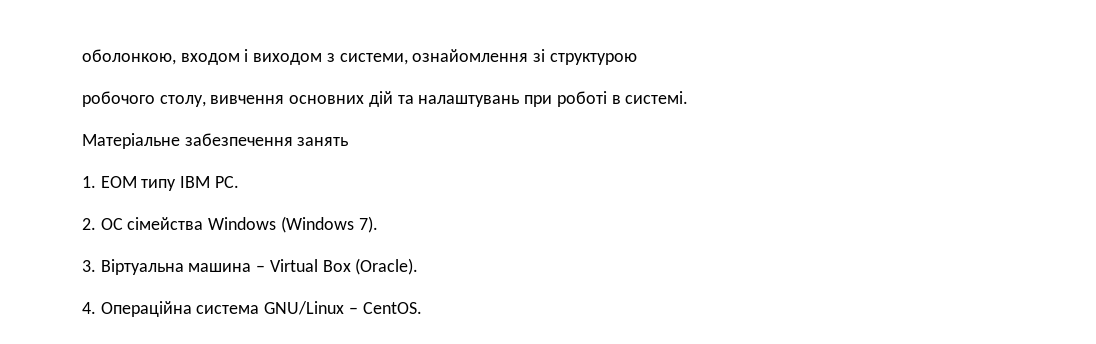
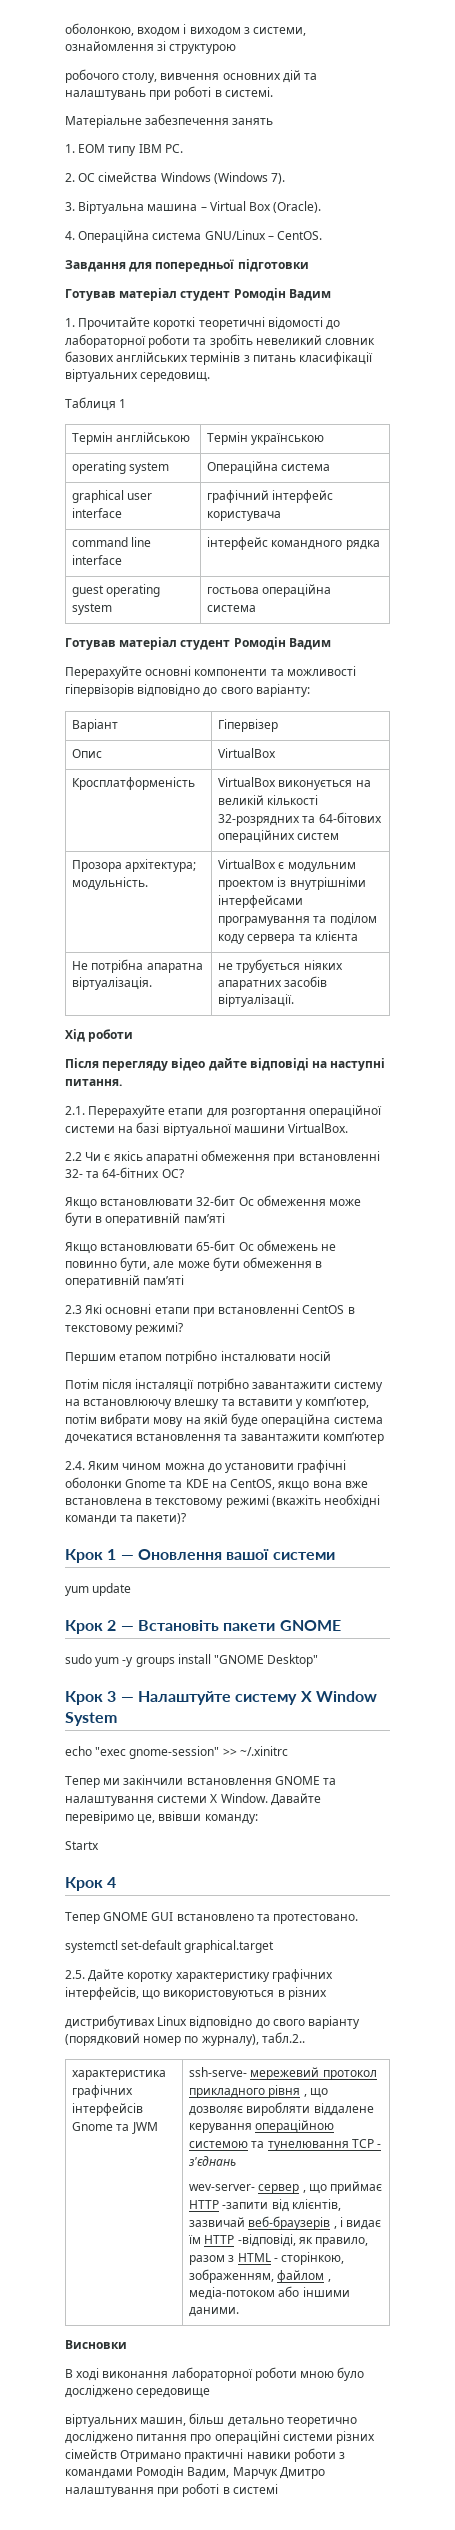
(422, 308) none -> [65,259,309,272] [65,288,331,301] [65,317,341,330] [65,334,376,348] [65,351,374,365] [65,369,211,382] [65,397,127,411] [72,432,191,445] [207,432,325,445] [72,461,170,474] [207,461,331,474] [72,490,153,503] [72,508,123,518] [207,490,334,503] [207,511,282,521] [72,537,152,547] [72,555,123,565] [207,537,380,550] [72,584,161,597] [72,603,113,615] [207,584,332,597] [207,605,257,612] [65,637,331,650] [65,666,356,679] [65,684,310,697] [72,719,119,732] [218,719,279,732] [72,749,103,758] [218,748,277,758] [72,777,196,790] [218,777,371,790] [218,795,319,805] [218,812,382,826] [218,830,340,843] [72,859,197,872] [72,877,149,890] [218,859,356,872] [218,877,366,890] [218,895,304,908] [218,913,377,926] [218,931,358,944] [72,959,203,973] [72,977,153,990] [218,959,343,973] [218,976,328,990] [218,994,295,1007] [65,1029,134,1042] [65,1058,386,1071] [65,1079,122,1086] [65,1105,383,1118] [65,1122,349,1136] [65,1150,380,1164] [65,1167,184,1178] [65,1195,362,1209] [65,1212,225,1226] [65,1240,337,1254] [65,1257,323,1271] [65,1275,185,1288] [65,1304,355,1317] [65,1322,184,1335] [65,1350,331,1364] [65,1378,384,1392] [65,1397,370,1409] [65,1413,383,1427] [65,1432,384,1444] [65,1460,347,1473] [65,1477,368,1491] [65,1494,381,1508] [65,1513,187,1525] [65,1549,335,1563] [65,1583,132,1596] [65,1620,341,1634] [65,1654,319,1667] [65,1691,377,1705] [65,1712,117,1726] [65,1746,288,1759] [65,1775,337,1788] [65,1793,321,1806] [65,1811,258,1824] [65,1841,99,1850] [65,1877,117,1891] [65,1912,359,1924] [65,1940,275,1953] [65,1969,333,1982] [65,1987,327,2000] [65,2015,361,2029] [65,2032,305,2046] [72,2070,167,2080] [72,2085,134,2098] [72,2103,144,2116] [72,2122,158,2134] [189,2067,377,2080] [189,2085,328,2098] [189,2102,374,2116] [189,2120,335,2133] [189,2139,382,2151] [188,2156,237,2166] [189,2181,383,2194] [189,2199,341,2212] [189,2216,382,2230] [188,2234,369,2247] [189,2252,345,2265] [189,2269,331,2283] [189,2286,350,2300] [189,2307,240,2317] [65,2340,127,2349] [65,2367,365,2381] [65,2385,211,2398] [65,2413,357,2427] [65,2431,376,2444] [65,2448,346,2462] [65,2466,325,2479] [65,2483,278,2497] // Завдання для попередньої підготовки // Готував матеріал студент Ромодін Вадим // 1. Прочитайте короткі теоретичні відомості до лабораторної роботи та зробіть невеликий словник базових англійських термінів з питань класифікації віртуальних середовищ. // Таблиця 1 // Термін англійською | Термін українською // operating system | Операційна система // graphical user interface | графічний інтерфейс користувача // command line interface | інтерфейс командного рядка // guest operating system | гостьова операційна система // Готував матеріал студент Ромодін Вадим // Перерахуйте основні компоненти та можливості гіпервізорів відповідно до свого варіанту: // Варіант | Гіпервізер // Опис | VirtualBox // Кросплатформеність | VirtualBox виконується на великій кількості 32-розрядних та 64-бітових операційних систем // Прозора архітектура; модульність. | VirtualBox є модульним проектом із внутрішніми інтерфейсами програмування та поділом коду сервера та клієнта // Не потрібна апаратна віртуалізація. | не трубується ніяких апаратних засобів віртуалізації. // Хід роботи // Після перегляду відео дайте відповіді на наступні питання. // 2.1. Перерахуйте етапи для розгортання операційної системи на базі віртуальної машини VirtualBox. // 2.2 Чи є якісь апаратні обмеження при встановленні 32- та 64-бітних ОС? // Якщо встановлювати 32-бит Oc обмеження може бути в оперативній пам’яті // Якщо встановлювати 65-бит Oc обмежень не повинно бути, але може бути обмеження в оперативній пам’яті // 2.3 Які основні етапи при встановленні CentOS в текстовому режимі? // Першим етапом потрібно інсталювати носій // Потім після інсталяції потрібно завантажити систему на встановлюючу влешку та вставити у комп’ютер, потім вибрати мову на якій буде операційна система дочекатися встановлення та завантажити комп’ютер // 2.4. Яким чином можна до установити графічні оболонки Gnome та KDE на CentOS, якщо вона вже встановлена в текстовому режимі (вкажіть необхідні команди та пакети)? // Крок 1 — Оновлення вашої системи // yum update // Крок 2 — Встановіть пакети GNOME // sudo yum -y groups install "GNOME Desktop" // Крок 3 — Налаштуйте систему X Window System // echo "exec gnome-session" >> ~/.xinitrc // Тепер ми закінчили встановлення GNOME та налаштування системи X Window. Давайте перевіримо це, ввівши команду: // Startx // Крок 4 // Тепер GNOME GUI встановлено та протестовано. // systemctl set-default graphical.target // 2.5. Дайте коротку характеристику графічних інтерфейсів, що використовуються в різних // дистрибутивах Linux відповідно до свого варіанту (порядковий номер по журналу), табл.2.. // характеристика графічних інтерфейсів Gnome та JWM | ssh-serve- мережевий протокол прикладного рівня , що дозволяє виробляти віддалене керування операційною системою та тунелювання TCP - з'єднань // wev-server- сервер , що приймає HTTP -запити від клієнтів, зазвичай веб-браузерів , і видає їм HTTP -відповіді, як правило, разом з HTML - сторінкою, зображенням, файлом , медіа-потоком або іншими даними. // Висновки // В ході виконання лабораторної роботи мною було досліджено середовище // віртуальних машин, більш детально теоретично досліджено питання про операційні системи різних сімейств Отримано практичні навики роботи з командами Ромодін Вадим, Марчук Дмитро налаштування при роботі в системі

